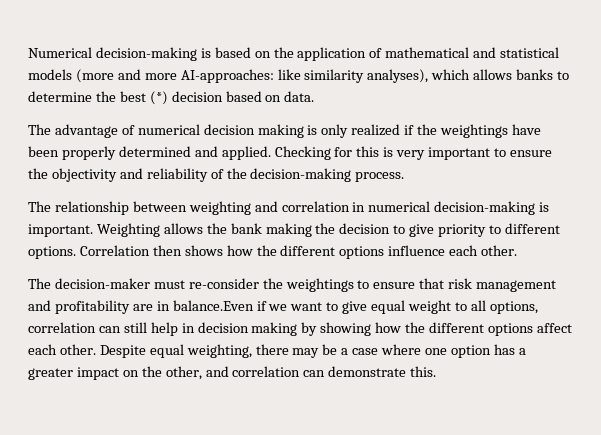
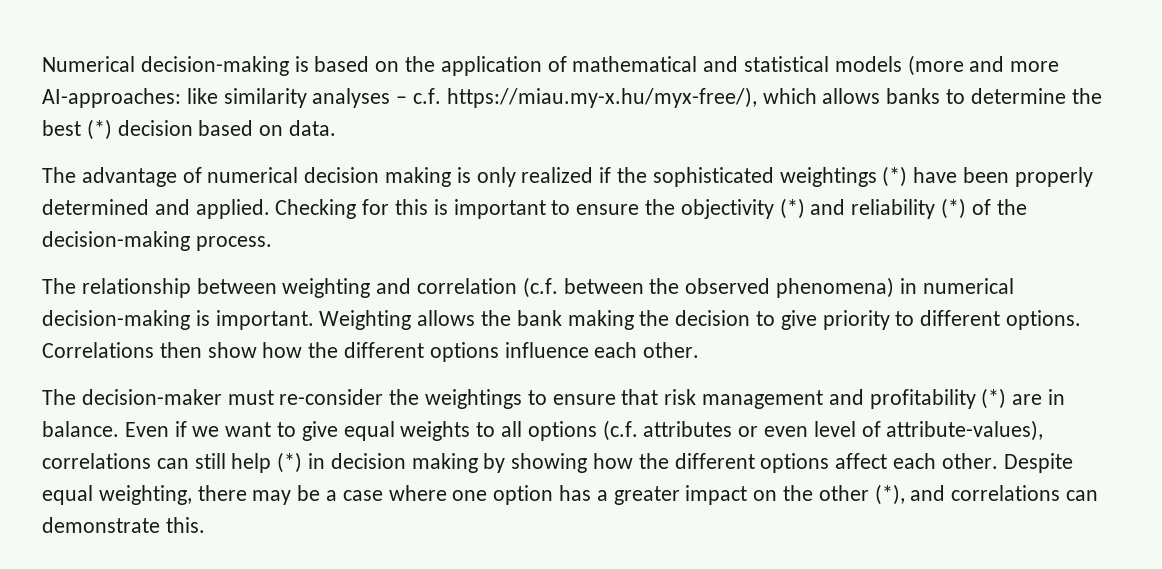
[367,69,429,83] analyses), -> [312,87,757,108] analyses – c.f. https://miau.my-x.hu/myx-free/),
[440,124,509,138] weightings -> [652,166,908,187] sophisticated weightings (*)
[396,150,426,160] very -> (448, 207) none
(117, 175) none -> [779,198,805,219] (*)
(208, 175) none -> [941,198,967,219] (*)
(350, 206) none -> [522,277,895,298] (c.f. between the observed phenomena)
[79,245,223,256] Correlation then shows -> [42,342,257,358] Correlations then show
(130, 307) none -> [981,388,1007,409] (*)
[172,300,254,311] balance.Even -> [42,421,169,437] balance. Even
[408,300,452,314] weight -> [400,421,471,441] weights
[489,301,538,314] [28,322,96,333] options, correlation -> [527,420,1044,441] [42,453,151,469] options (c.f. attributes or even level of attribute-values), correlations
(178, 329) none -> [277,452,303,473] (*)
[165,366,301,380] other, and correlation -> [818,484,1061,505] other (*), and correlations

